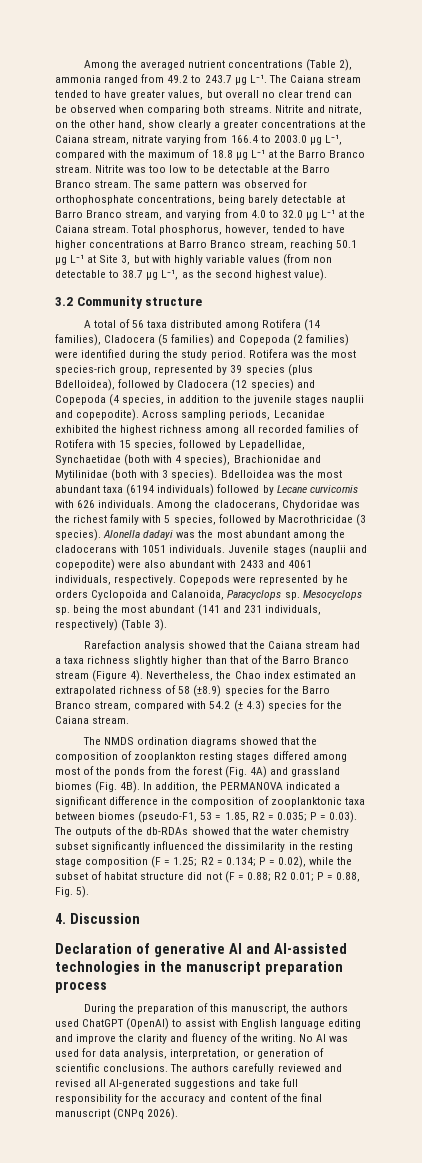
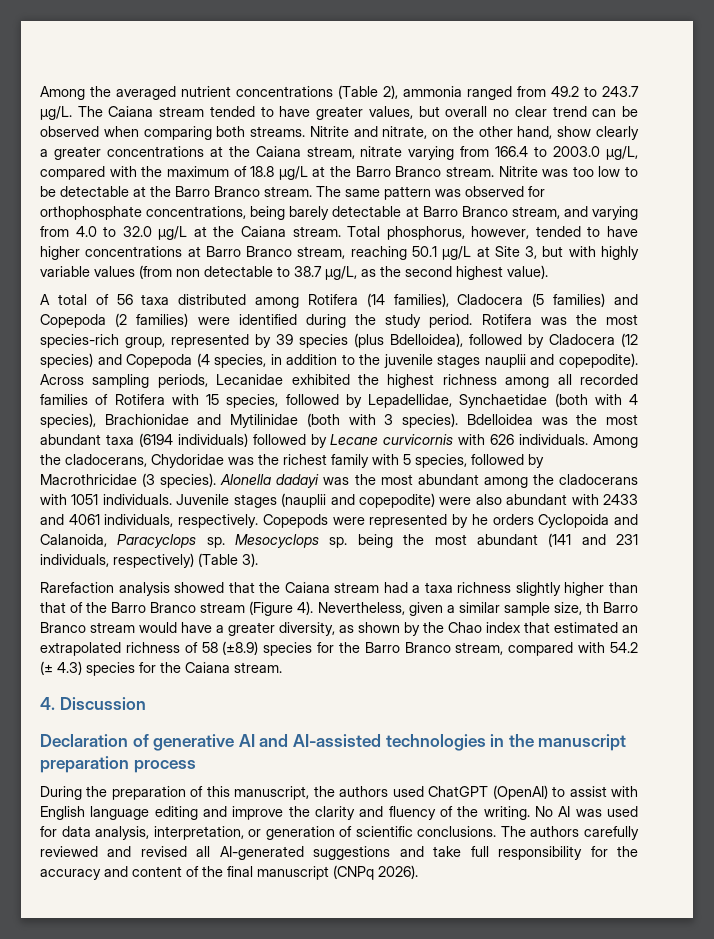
[234,74,267,85] µg L⁻¹. -> [40,106,72,120] µg/L.
[309,134,342,145] µg L⁻¹, -> [605,146,638,160] µg/L,
[235,149,265,160] µg L⁻¹ -> [278,166,308,180] µg/L
[305,209,336,220] µg L⁻¹ -> [158,226,188,240] µg/L
[55,254,85,265] µg L⁻¹ -> [442,246,472,260] µg/L
[146,269,179,280] µg L⁻¹, -> [325,266,357,280] µg/L,
[55,296,203,309] // 3.2 Community structure -> (548, 272) none
(214, 676) none -> [408,602,639,616] [40,622,420,636] given a similar sample size, th Barro Branco stream would have a greater diversity, as shown by
(290, 675) none -> [524,622,550,633] that
[82,737,318,747] [55,751,347,762] [55,766,341,778] [55,781,340,793] [55,796,365,807] [55,811,358,823] [54,826,349,837] [55,841,353,852] [55,856,353,868] [55,871,361,883] [55,886,90,898] // The NMDS ordination diagrams showed that the composition of zooplankton resting stages differed among most of the ponds from the forest (Fig. 4A) and grassland biomes (Fig. 4B). In addition, the PERMANOVA indicated a significant difference in the composition of zooplanktonic taxa between biomes (pseudo-F1, 53 = 1.85, R2 = 0.035; P = 0.03). The outputs of the db-RDAs showed that the water chemistry subset significantly influenced the dissimilarity in the resting stage composition (F = 1.25; R2 = 0.134; P = 0.02), while the subset of habitat structure did not (F = 0.88; R2 0.01; P = 0.88, Fig. 5). -> (282, 667) none

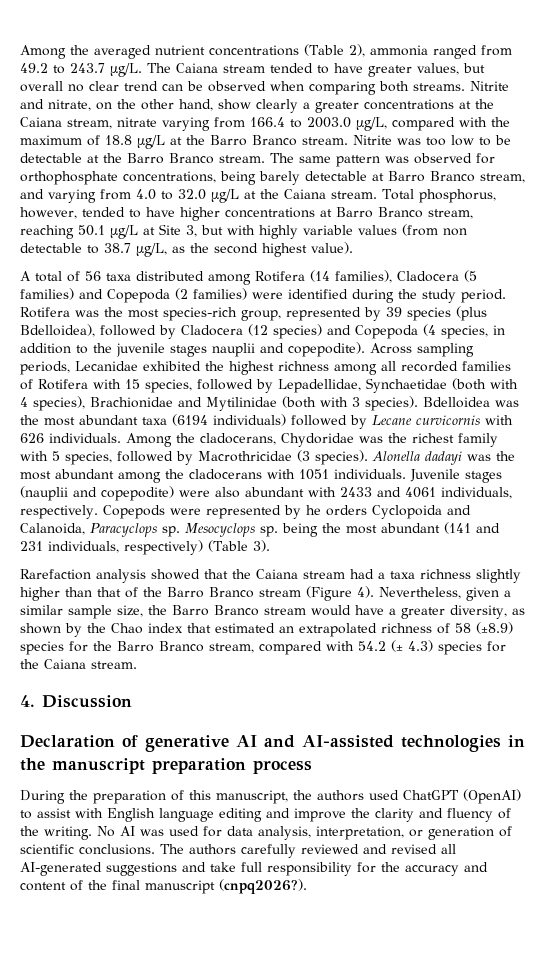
[585,602,599,613] th -> [148,605,167,615] the
[333,865,418,880] (CNPq 2026). -> [219,879,307,894] (cnpq2026?).

